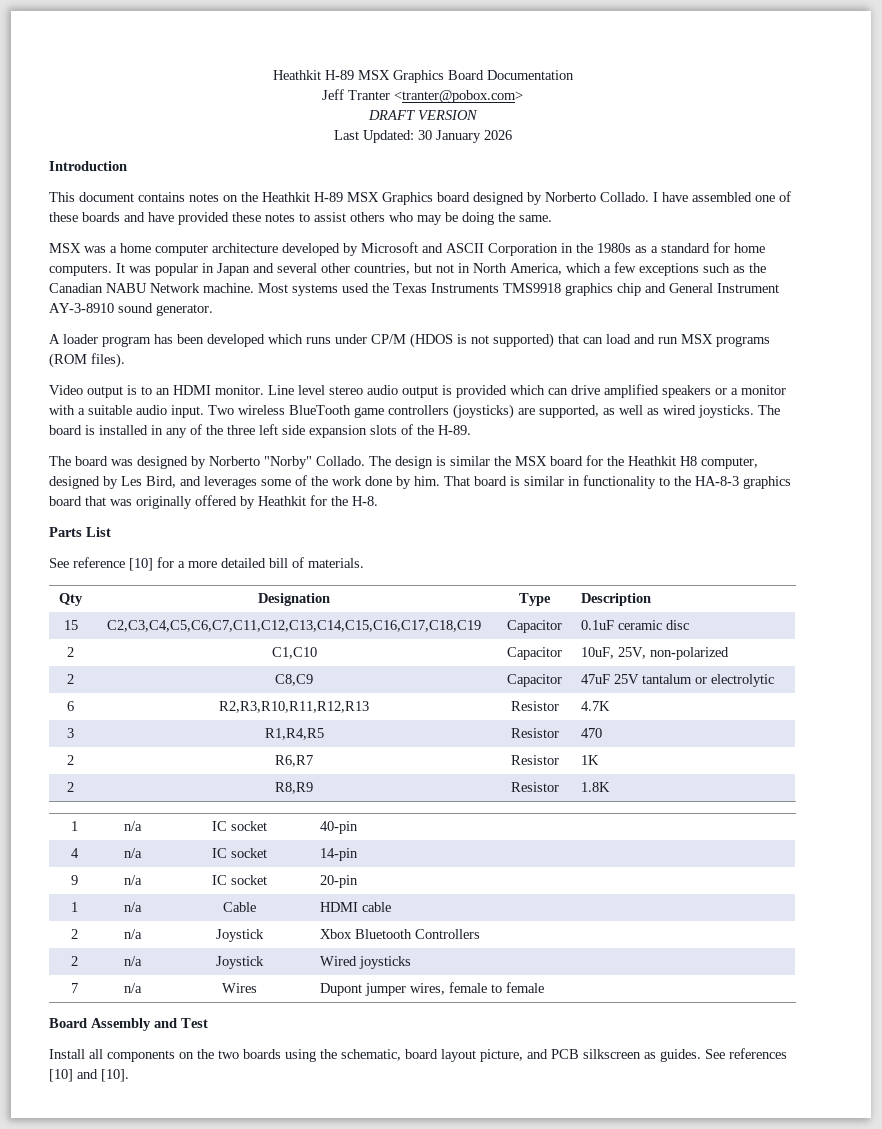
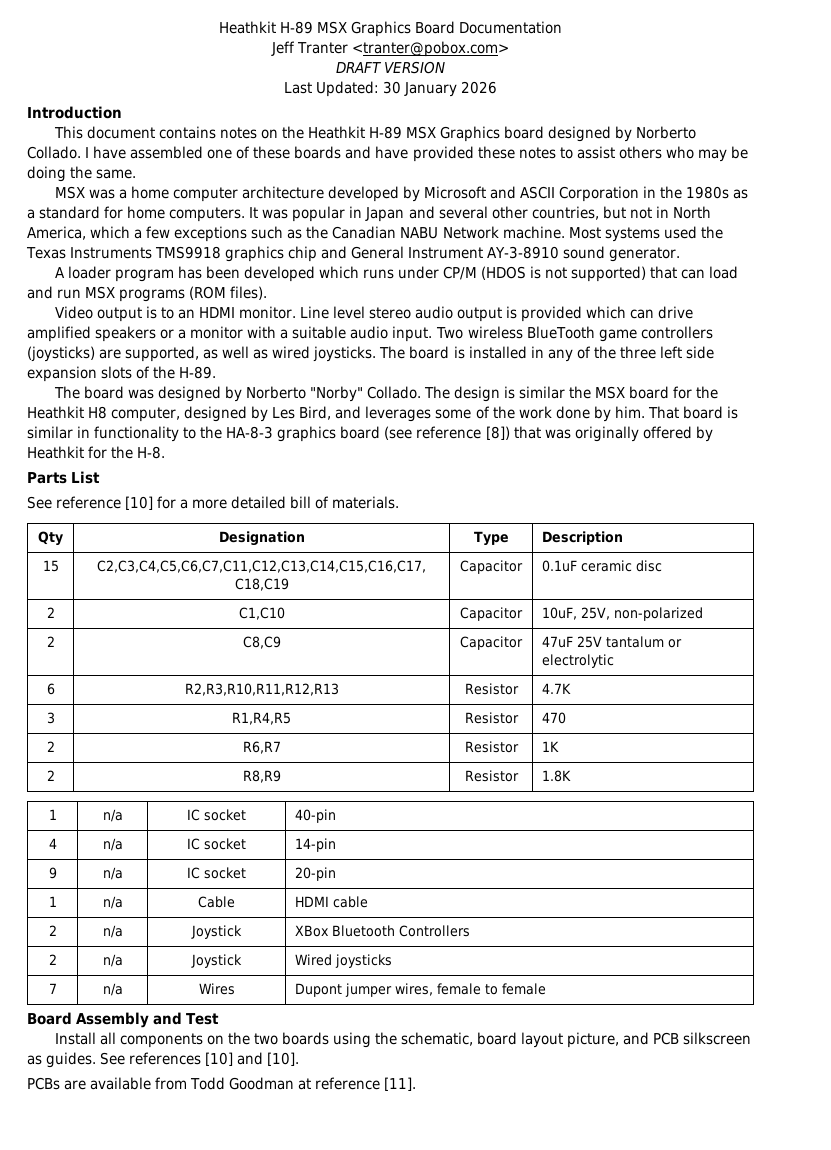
(82, 501) none -> [384,426,510,440] (see reference [8])
[319,929,352,939] Xbox -> [295,925,330,937] XBox
(129, 1075) none -> [27,1077,417,1091] // PCBs are available from Todd Goodman at reference [11].

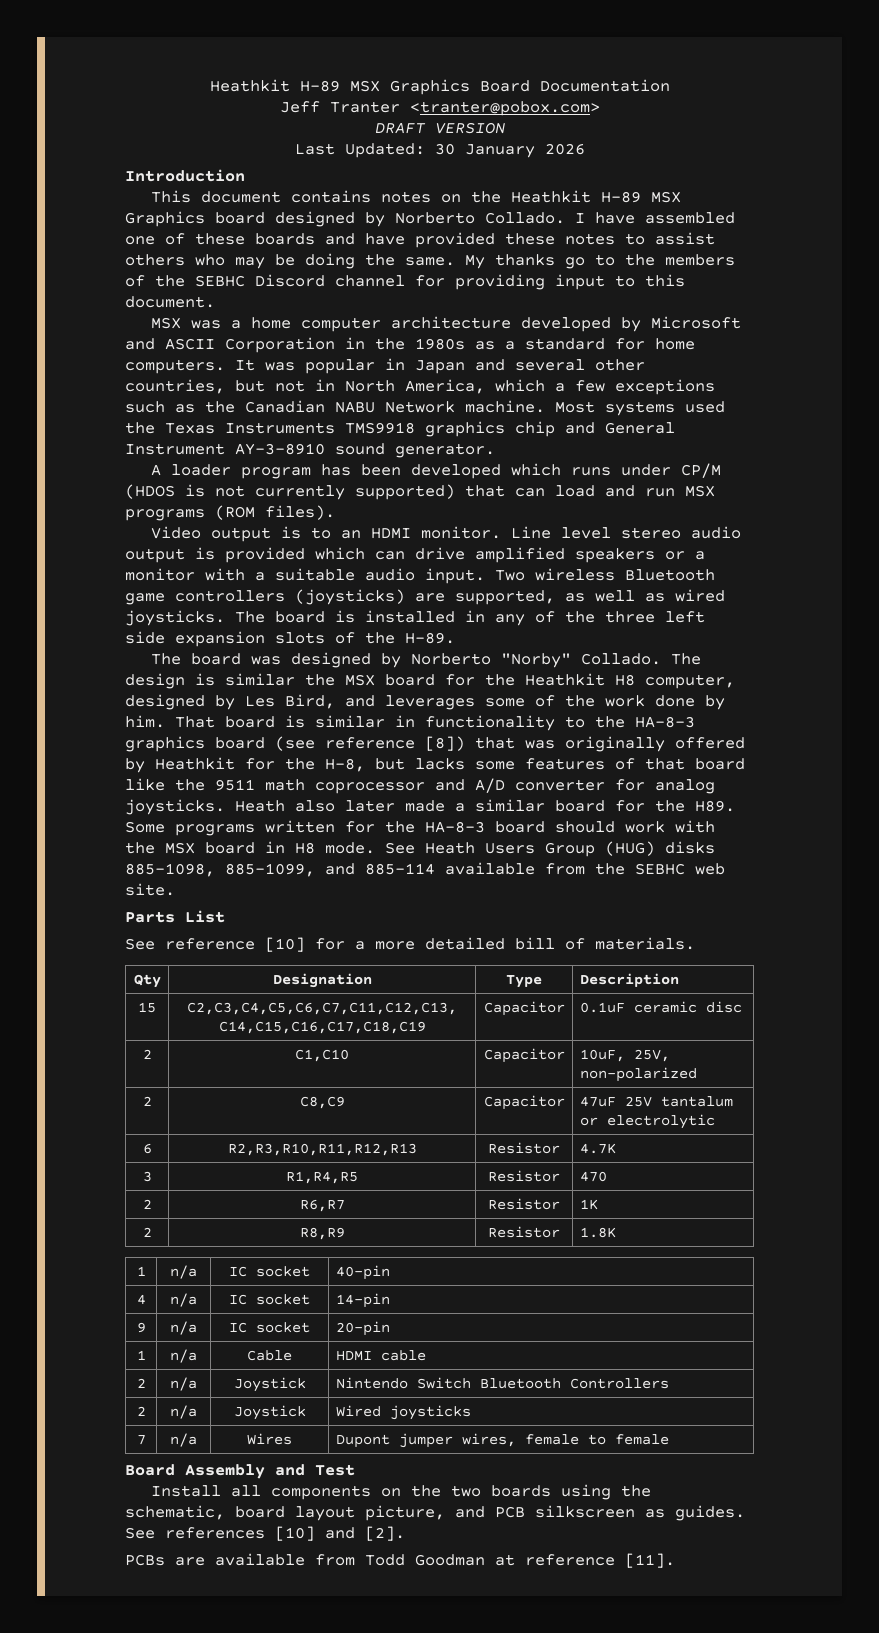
(137, 174) none -> [465,254,735,269] [125,274,685,290] [125,296,215,308] My thanks go to the members of the SEBHC Discord channel for providing input to this document.
(568, 273) none -> [255,485,345,500] currently
[526,326,595,339] BlueTooth -> [625,569,715,581] Bluetooth
[137,446,166,459] H-8. -> [325,758,745,772] [125,778,715,794] [125,799,735,815] [125,820,715,836] [125,841,715,857] [125,862,725,877] [125,883,175,896] H-8, but lacks some features of that board like the 9511 math coprocessor and A/D converter for analog joysticks. Heath also later made a similar board for the H89. Some programs written for the HA-8-3 board should work with the MSX board in H8 mode. See Heath Users Group (HUG) disks 885-1098, 885-1099, and 885-114 available from the SEBHC web site.
[295,925,330,937] XBox -> [335,1377,471,1389] Nintendo Switch
[267,1052,300,1066] [10]. -> [365,1526,405,1541] [2].

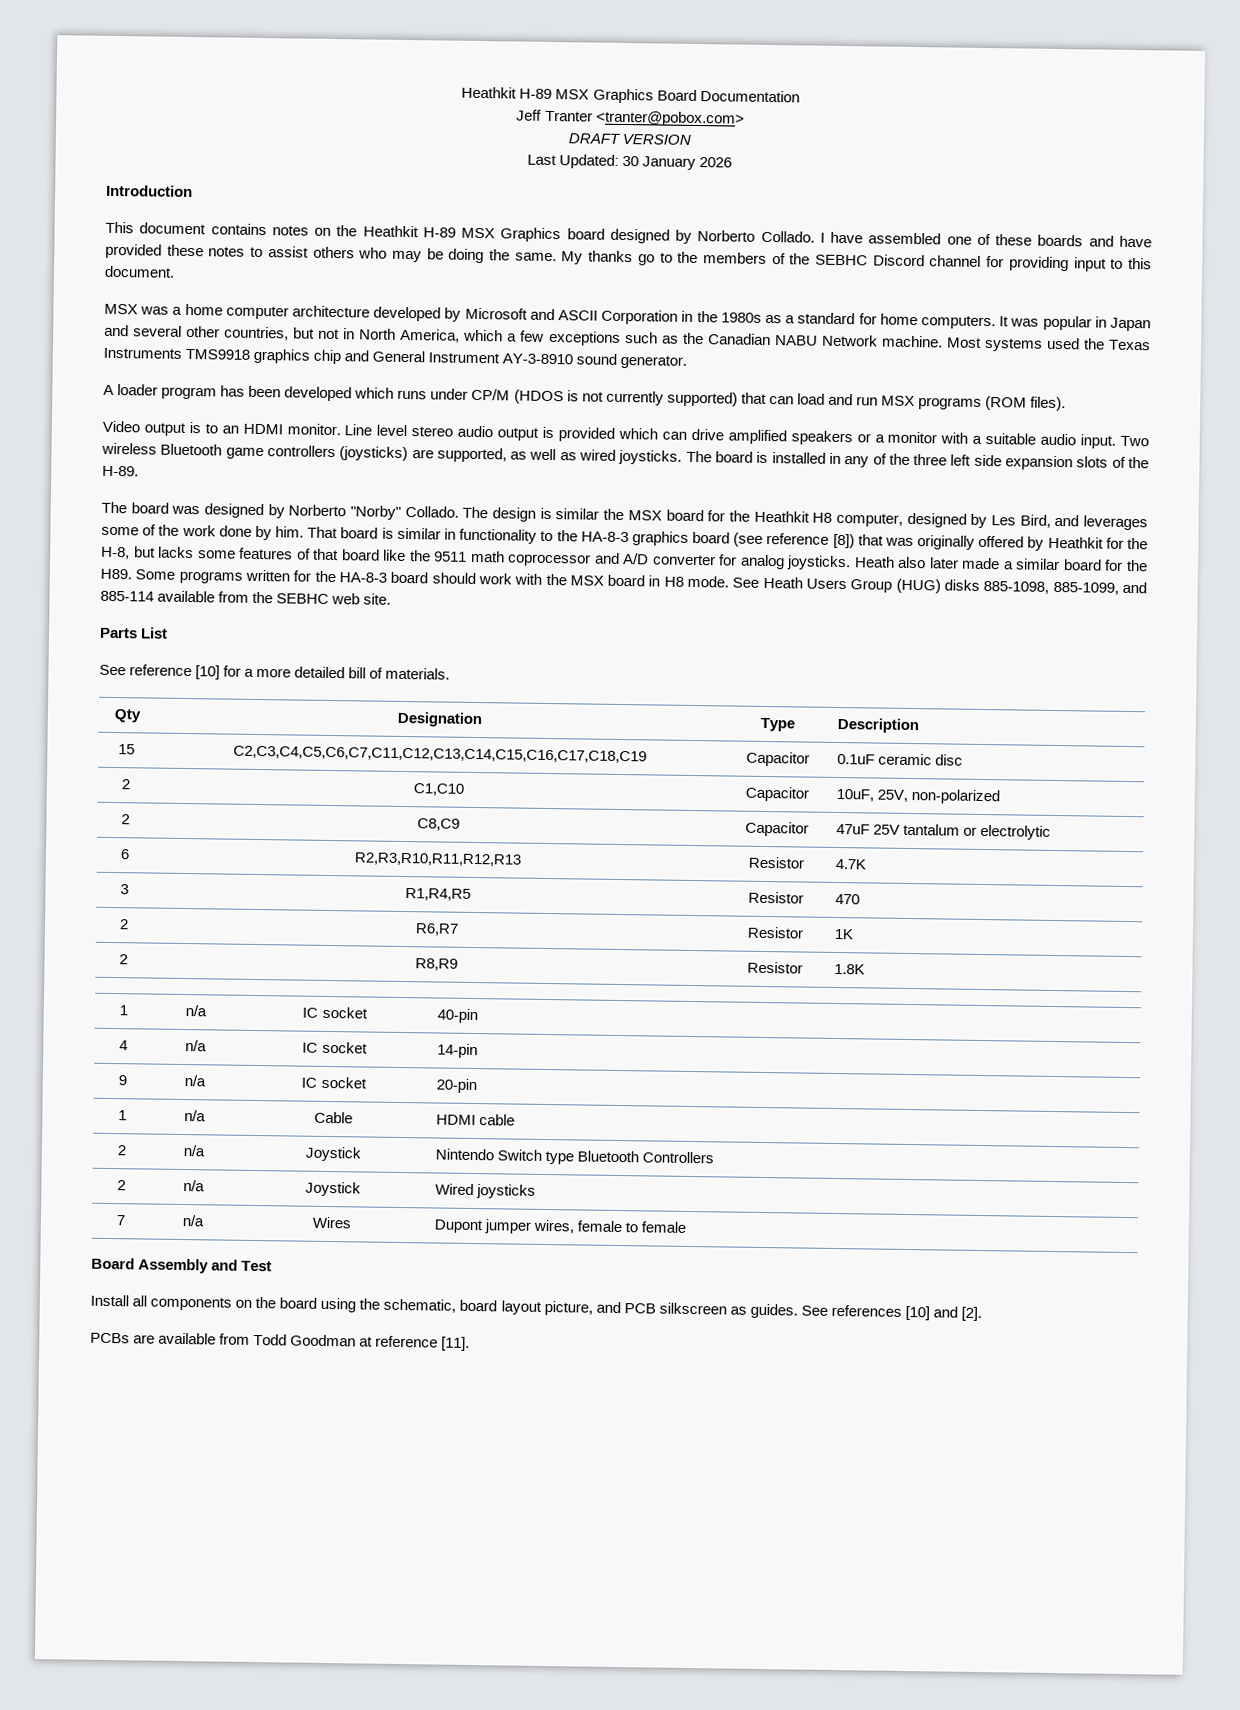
(471, 1383) none -> [544,1150,574,1165] type
[450,1485,551,1497] two boards -> [279,1297,318,1309] board

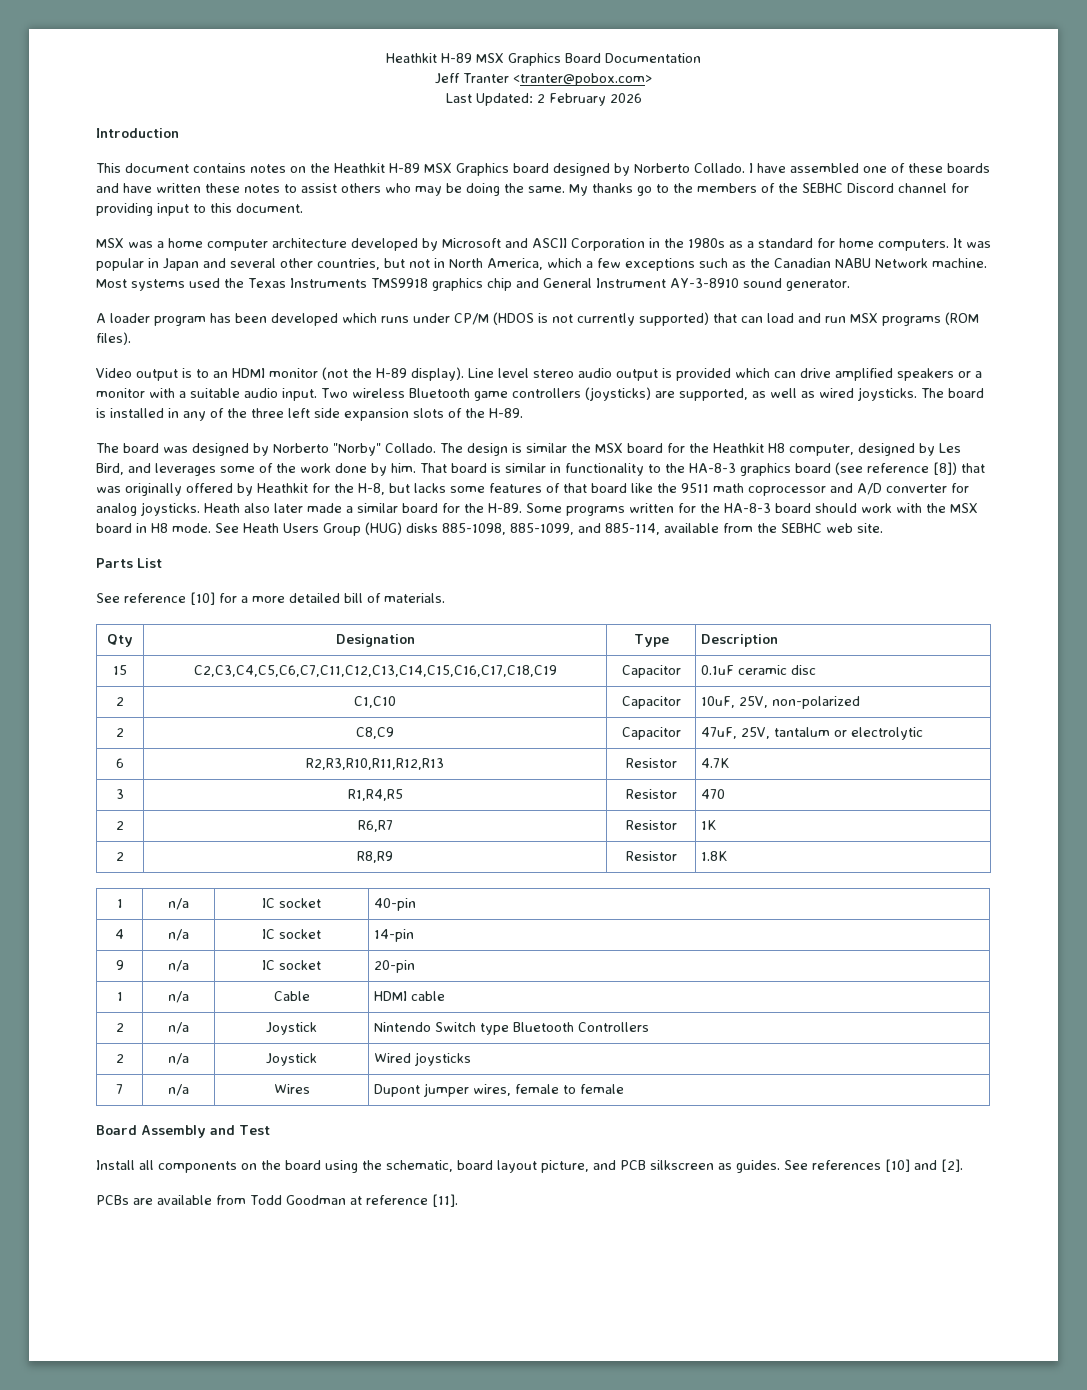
[567,133,692,145] // DRAFT VERSION -> (652, 79) none
[622,155,697,170] 30 January -> [536,93,606,106] 2 February
[105,243,162,259] provided -> [156,183,201,193] written
[286,423,341,436] monitor. -> [269,367,464,381] monitor (not the H-89 display).
[100,568,132,580] H89. -> [488,503,522,513] H-89.
[100,590,154,602] 885-114 -> [605,523,660,535] 885-114,
[835,823,900,835] 47uF 25V -> [700,727,770,739] 47uF, 25V,

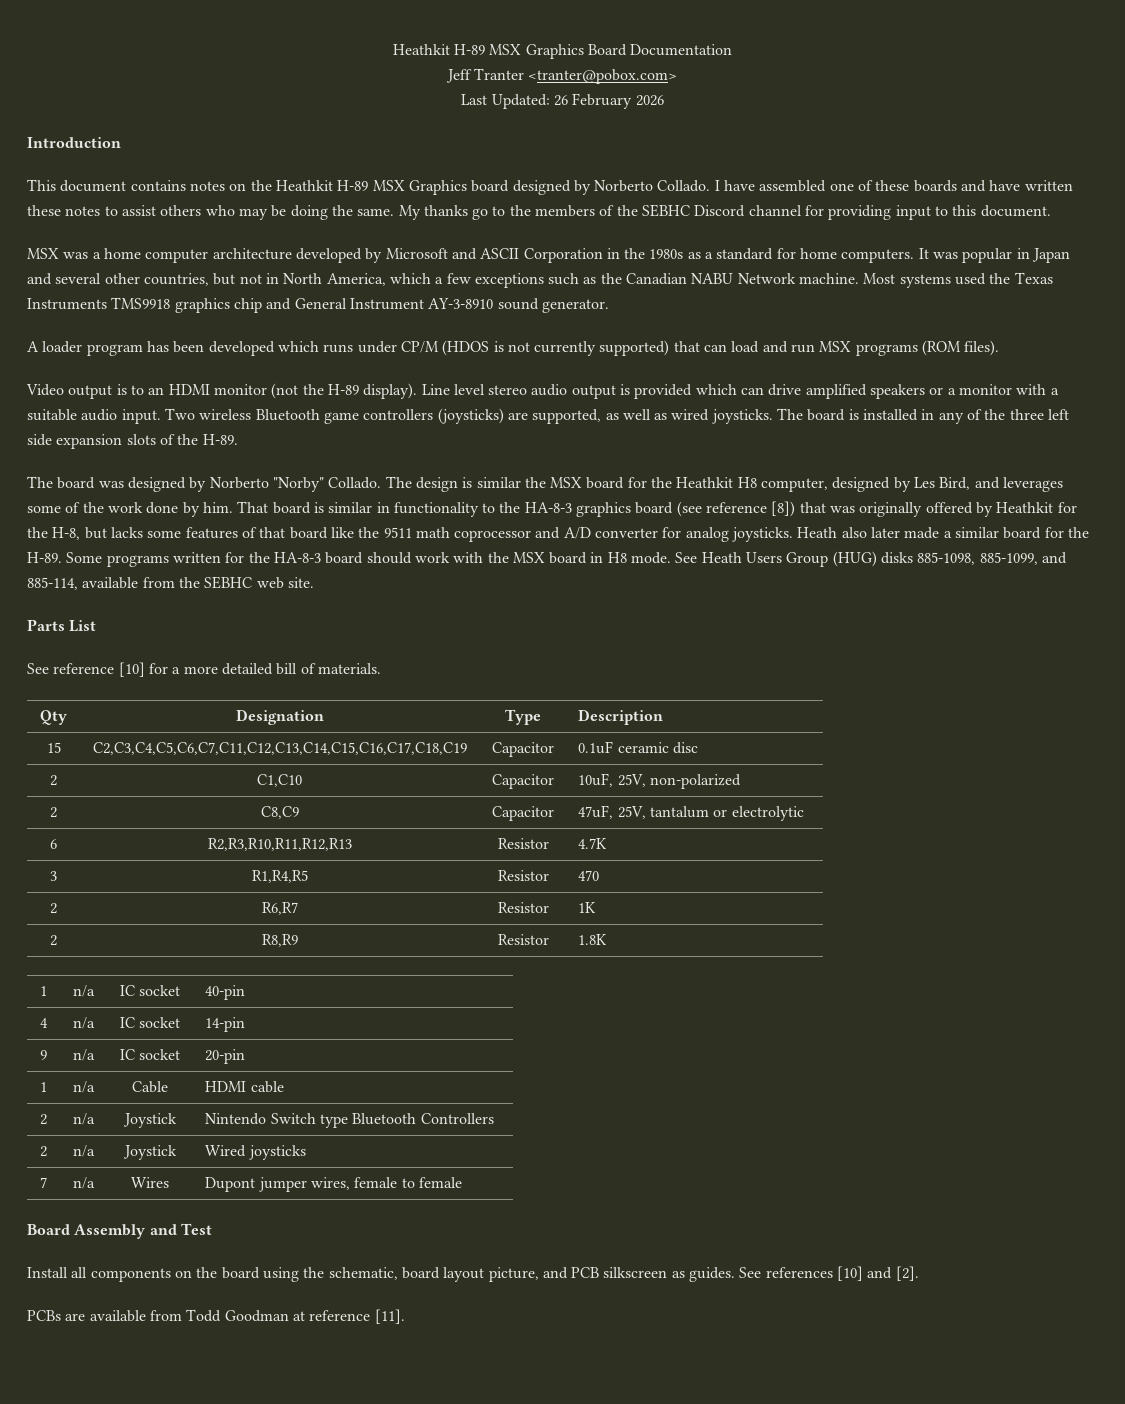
[536,94,545,103] 2 -> [554,95,569,106] 26

